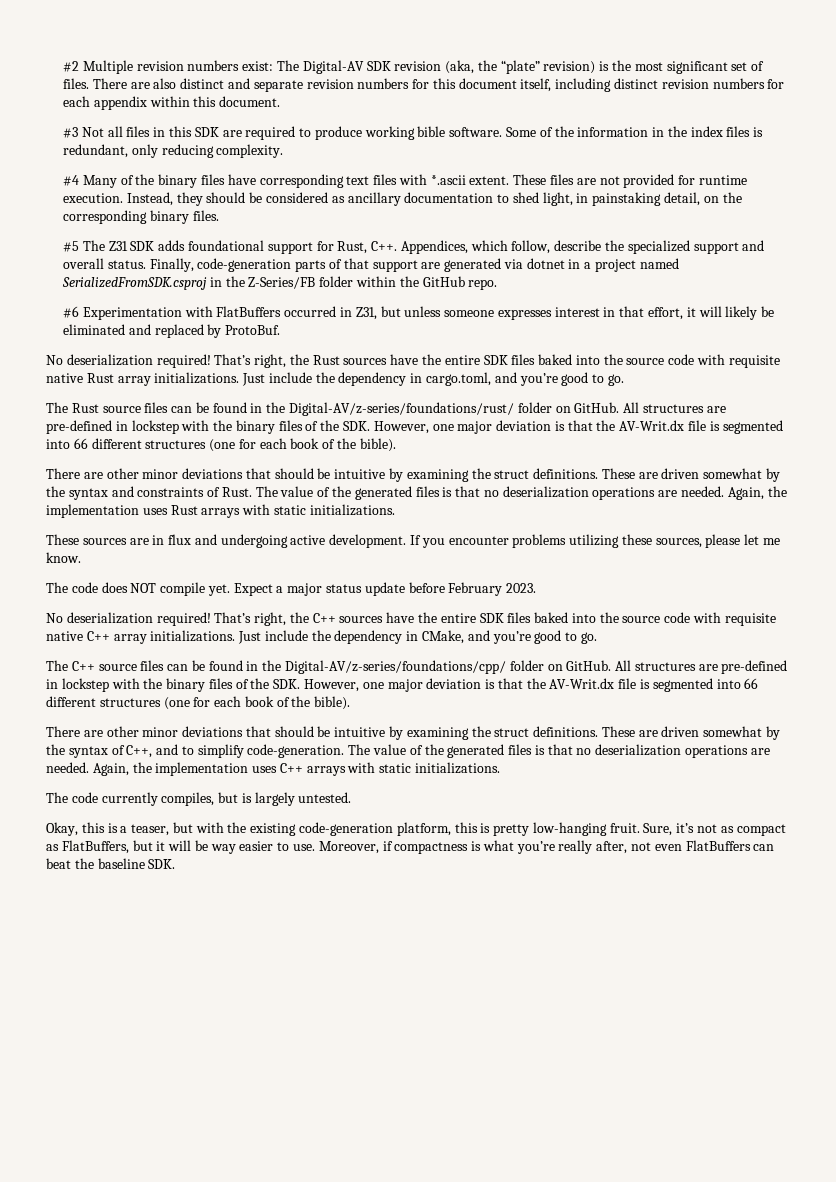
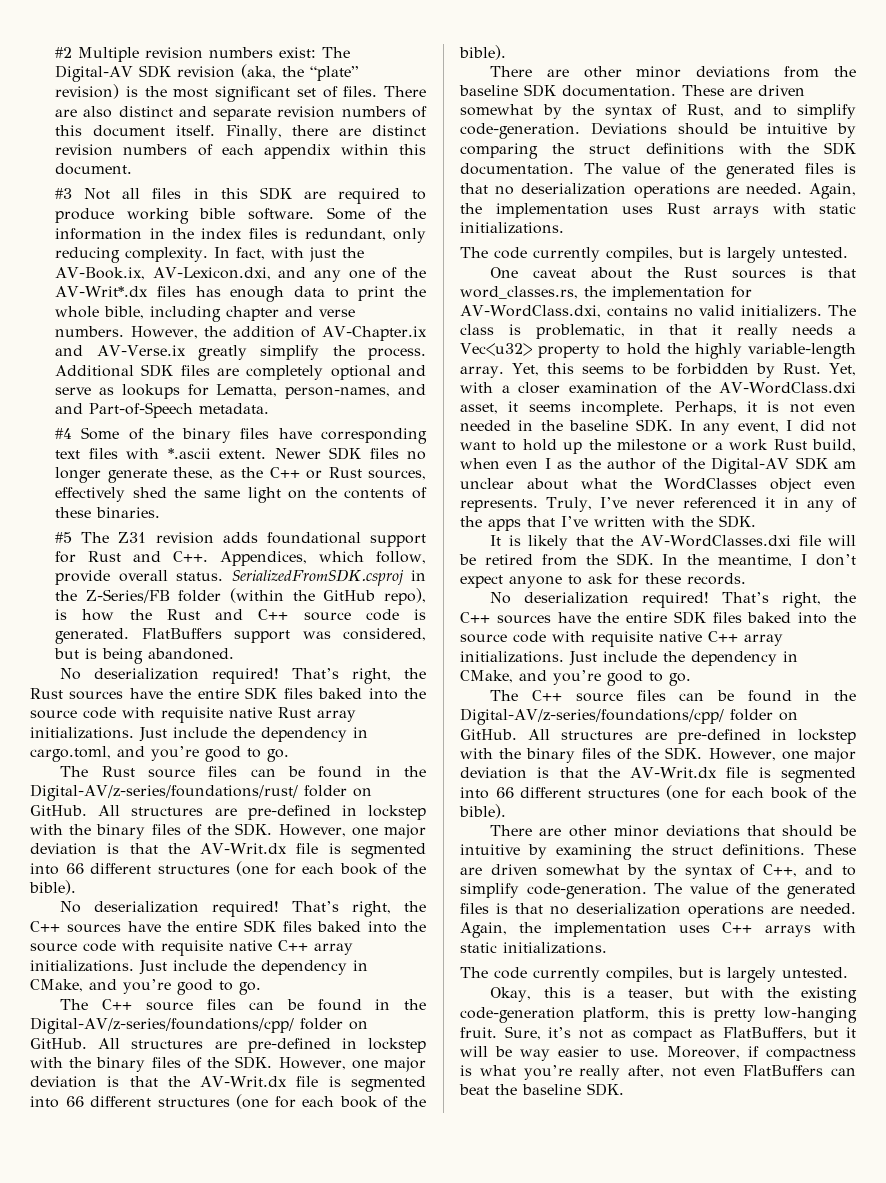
[412,79,430,89] for -> [412,106,427,118] of
[520,78,612,92] itself, including -> [175,125,362,140] itself. Finally, there are
[767,79,785,89] for -> [197,144,213,156] of
(284, 151) none -> [214,247,365,262] [55,267,427,282] [55,286,427,302] [55,306,356,322] [55,326,428,341] [55,345,426,361] [55,364,426,380] [55,384,426,399] [55,402,270,418] In fact, with just the AV-Book.ix, AV-Lexicon.dxi, and any one of the AV-Writ*.dx files has enough data to print the whole bible, including chapter and verse numbers. However, the addition of AV-Chapter.ix and AV-Verse.ix greatly simplify the process. Additional SDK files are completely optional and serve as lookups for Lematta, person-names, and and Part-of-Speech metadata.
[82,175,117,188] Many -> [81,427,120,440] Some
[513,174,747,188] [63,192,742,206] [63,210,219,224] These files are not provided for runtime execution. Instead, they should be considered as ancillary documentation to shed light, in painstaking detail, on the corresponding binary files. -> [274,447,426,460] [55,467,426,483] [55,487,427,503] [55,507,161,518] Newer SDK files no longer generate these, as the C++ or Rust sources, effectively shed the same light on the contents of these binaries.
[130,241,155,251] SDK -> [155,532,214,544] revision
[337,241,368,254] Rust, -> [88,551,162,562] Rust and
[554,240,765,254] [63,258,679,272] describe the specialized support and overall status. Finally, code-generation parts of that support are generated via dotnet in a project named -> [55,570,224,585] provide overall status.
[355,276,396,287] within -> [230,588,285,603] (within
[468,279,498,290] [63,306,775,320] [63,324,281,338] repo. // #6 Experimentation with FlatBuffers occurred in Z31, but unless someone expresses interest in that effort, it will likely be eliminated and replaced by ProtoBuf. -> [384,588,427,605] [55,609,426,621] [55,628,426,644] [54,648,235,664] repo), is how the Rust and C++ source code is generated. FlatBuffers support was considered, but is being abandoned.
[46,468,781,482] [46,486,252,500] // There are other minor deviations that should be intuitive by examining the struct definitions. These are driven somewhat by the syntax and constraints of Rust. -> [60,901,426,917] [30,920,426,933] [30,940,353,956] [30,960,368,975] [30,979,261,995] [60,999,426,1011] [30,1017,368,1034] [30,1038,426,1053] [30,1056,427,1072] [30,1076,426,1092] [30,1094,426,1109] [459,45,506,60] [490,66,856,78] [459,84,805,97] [460,104,856,119] [460,122,856,139] [460,142,856,159] [460,163,574,175] // No deserialization required! That’s right, the C++ sources have the entire SDK files baked into the source code with requisite native C++ array initializations. Just include the dependency in CMake, and you’re good to go. // The C++ source files can be found in the Digital-AV/z-series/foundations/cpp/ folder on GitHub. All structures are pre-defined in lockstep with the binary files of the SDK. However, one major deviation is that the AV-Writ.dx file is segmented into 66 different structures (one for each book of the bible). // There are other minor deviations from the baseline SDK documentation. These are driven somewhat by the syntax of Rust, and to simplify code-generation. Deviations should be intuitive by comparing the struct definitions with the SDK documentation.
[46,534,781,548] [46,552,81,563] [46,582,537,596] These sources are in flux and undergoing active development. If you encounter problems utilizing these sources, please let me know. // The code does NOT compile yet. Expect a major status update before February 2023. -> [460,247,848,263] [490,267,856,279] [460,286,752,301] [460,305,856,318] [460,324,856,339] [460,343,856,359] [460,363,857,378] [460,382,857,394] [460,401,856,416] [460,419,856,435] [460,439,856,454] [460,457,856,474] [460,478,856,493] [460,497,857,512] [460,515,756,531] [490,535,856,550] [459,553,856,567] [460,573,746,588] The code currently compiles, but is largely untested. // One caveat about the Rust sources is that word_classes.rs, the implementation for AV-WordClass.dxi, contains no valid initializers. The class is problematic, in that it really needs a Vec<u32> property to hold the highly variable-length array. Yet, this seems to be forbidden by Rust. Yet, with a closer examination of the AV-WordClass.dxi asset, it seems incomplete. Perhaps, it is not even needed in the baseline SDK. In any event, I did not want to hold up the milestone or a work Rust build, when even I as the author of the Digital-AV SDK am unclear about what the WordClasses object even represents. Truly, I’ve never referenced it in any of the apps that I’ve written with the SDK. // It is likely that the AV-WordClasses.dxi file will be retired from the SDK. In the meantime, I don’t expect anyone to ask for these records.

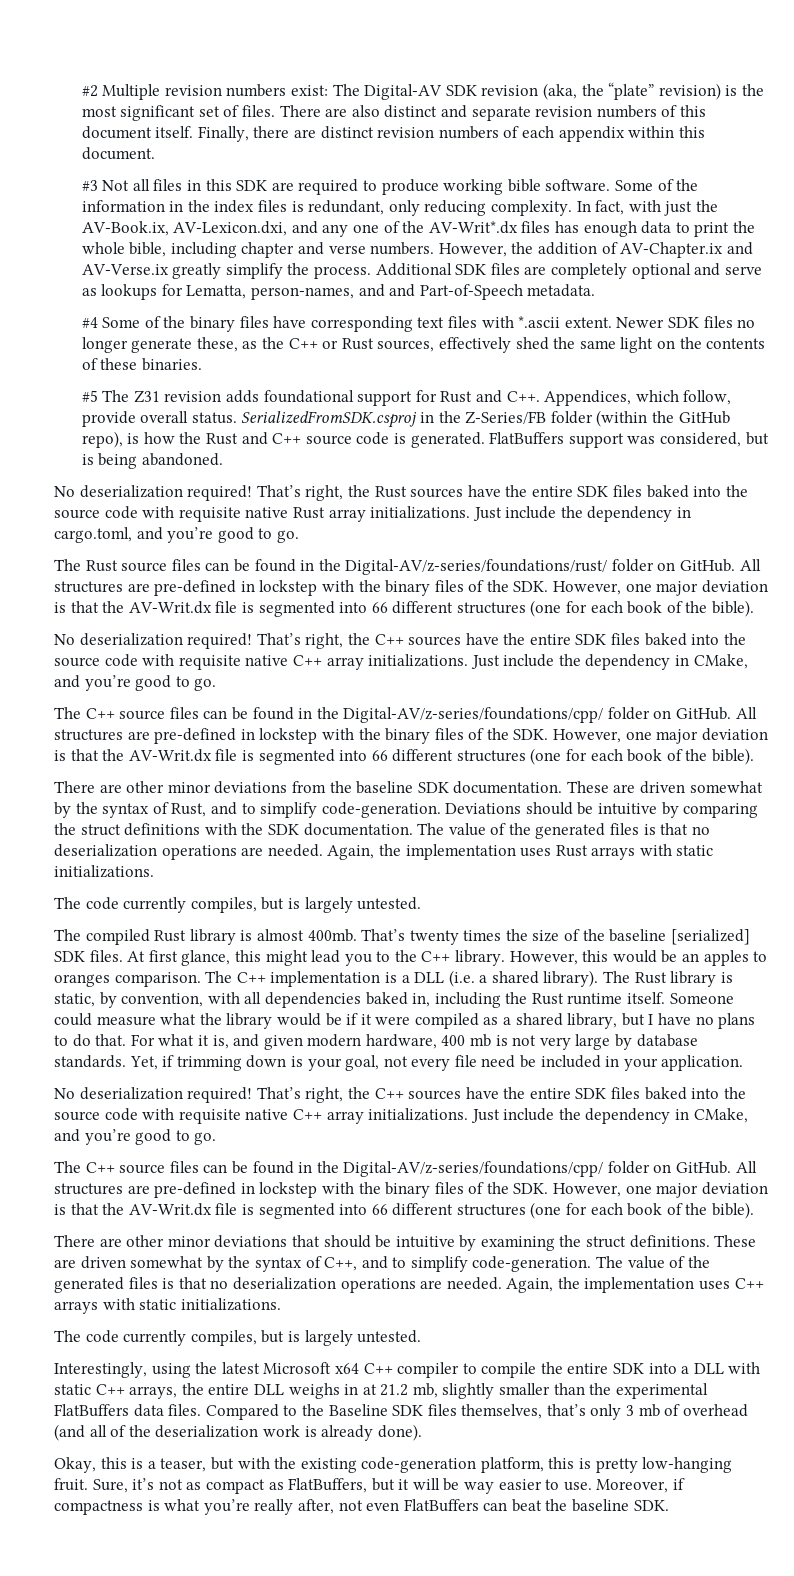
[490,267,856,279] [460,286,752,301] [460,305,856,318] [460,324,856,339] [460,343,856,359] [460,363,857,378] [460,382,857,394] [460,401,856,416] [460,419,856,435] [460,439,856,454] [460,457,856,474] [460,478,856,493] [460,497,857,512] [460,515,756,531] [490,535,856,550] [459,553,856,567] [460,573,746,588] One caveat about the Rust sources is that word_classes.rs, the implementation for AV-WordClass.dxi, contains no valid initializers. The class is problematic, in that it really needs a Vec<u32> property to hold the highly variable-length array. Yet, this seems to be forbidden by Rust. Yet, with a closer examination of the AV-WordClass.dxi asset, it seems incomplete. Perhaps, it is not even needed in the baseline SDK. In any event, I did not want to hold up the milestone or a work Rust build, when even I as the author of the Digital-AV SDK am unclear about what the WordClasses object even represents. Truly, I’ve never referenced it in any of the apps that I’ve written with the SDK. // It is likely that the AV-WordClasses.dxi file will be retired from the SDK. In the meantime, I don’t expect anyone to ask for these records. -> [54,929,750,945] [54,950,768,966] [54,970,733,987] [54,992,734,1008] [54,1013,756,1029] [54,1034,698,1050] [54,1055,744,1071] The compiled Rust library is almost 400mb. That’s twenty times the size of the baseline [serialized] SDK files. At first glance, this might lead you to the C++ library. However, this would be an apples to oranges comparison. The C++ implementation is a DLL (i.e. a shared library). The Rust library is static, by convention, with all dependencies baked in, including the Rust runtime itself. Someone could measure what the library would be if it were compiled as a shared library, but I have no plans to do that. For what it is, and given modern hardware, 400 mb is not very large by database standards. Yet, if trimming down is your goal, not every file need be included in your application.
(848, 972) none -> [54,1362,761,1378] [54,1383,708,1399] [54,1404,748,1420] [54,1424,422,1441] // Interestingly, using the latest Microsoft x64 C++ compiler to compile the entire SDK into a DLL with static C++ arrays, the entire DLL weighs in at 21.2 mb, slightly smaller than the experimental FlatBuffers data files. Compared to the Baseline SDK files themselves, that’s only 3 mb of overhead (and all of the deserialization work is already done).

